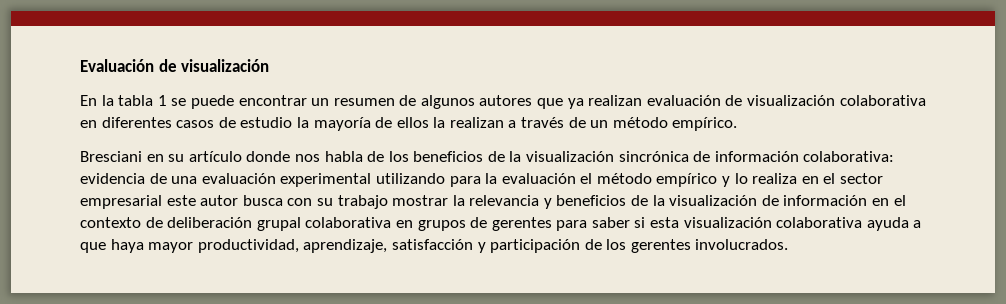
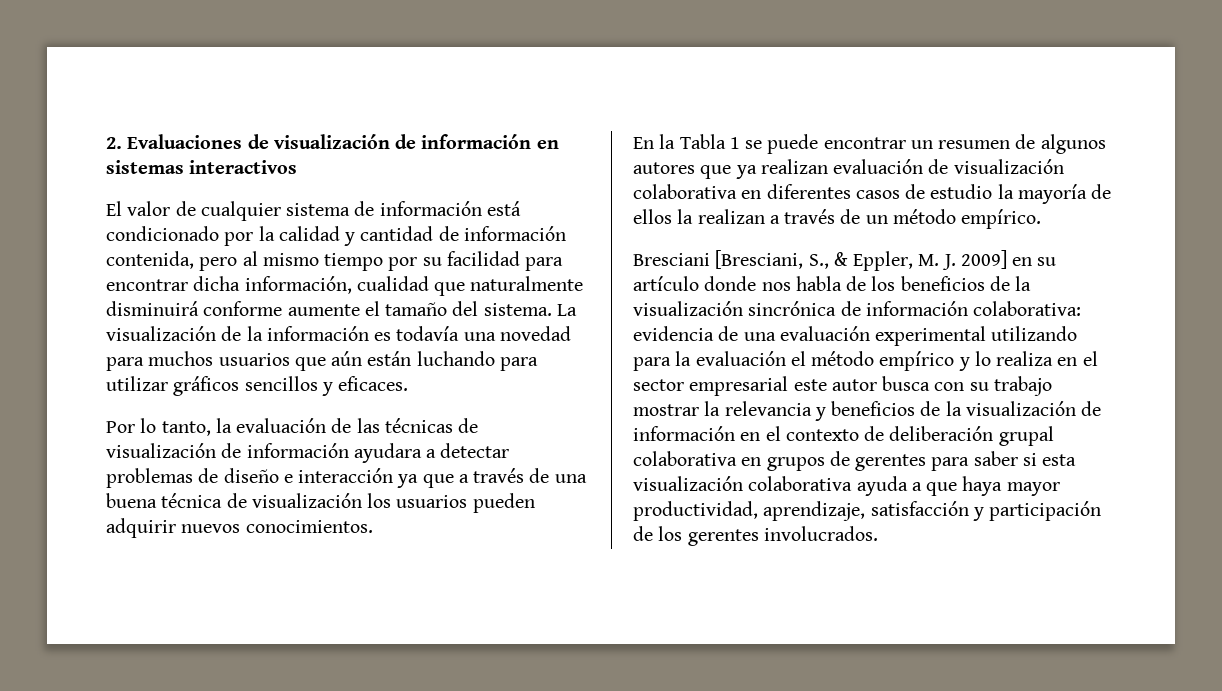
[80,59,270,72] Evaluación de visualización -> [106,134,559,149] [106,160,298,174] [106,201,521,221] [106,226,566,246] [106,251,564,271] [106,276,584,296] [106,301,577,316] [106,326,571,341] [106,351,538,371] [106,376,409,396] [106,418,479,436] [106,443,510,463] [106,468,587,488] [106,493,535,513] [106,518,373,538] 2. Evaluaciones de visualización de información en sistemas interactivos // El valor de cualquier sistema de información está condicionado por la calidad y cantidad de información contenida, pero al mismo tiempo por su facilidad para encontrar dicha información, cualidad que naturalmente disminuirá conforme aumente el tamaño del sistema. La visualización de la información es todavía una novedad para muchos usuarios que aún están luchando para utilizar gráficos sencillos y eficaces. // Por lo tanto, la evaluación de las técnicas de visualización de información ayudara a detectar problemas de diseño e interacción ya que a través de una buena técnica de visualización los usuarios pueden adquirir nuevos conocimientos.
[118,95,154,106] tabla -> [679,134,726,149] Tabla
(142, 156) none -> [715,250,1007,271] [Bresciani, S., & Eppler, M. J. 2009]

